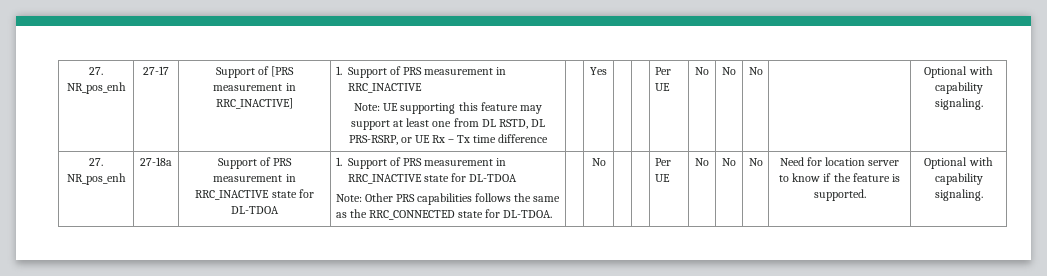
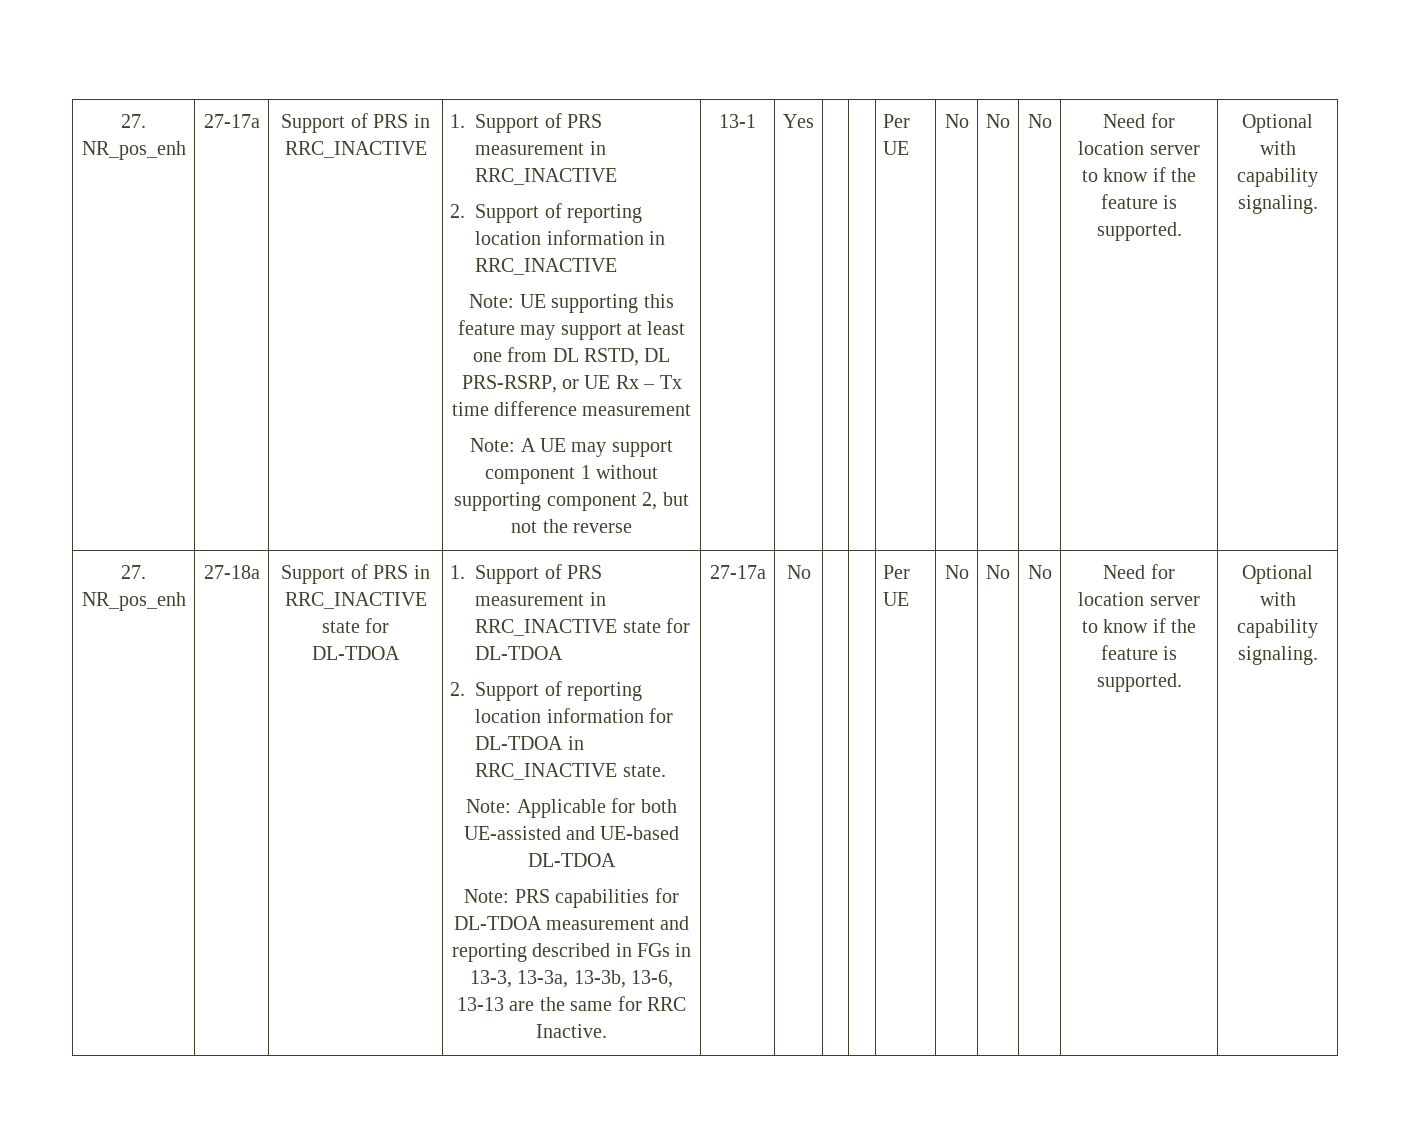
[89,67,103,75] [66,82,126,94] [143,66,169,75] [215,66,295,78] [213,83,296,91] [216,98,293,109] [335,66,507,78] [347,83,422,93] 27. NR_pos_enh | 27-17 | Support of [PRS measurement in RRC_INACTIVE] | 1. Support of PRS measurement in RRC_INACTIVE -> [121,114,146,128] [81,141,186,160] [203,114,260,128] [281,113,430,133] [284,141,427,158] [450,113,603,133] [475,141,606,155] [475,168,618,185] [450,203,643,223] [475,230,666,245] [475,258,618,275] 27. NR_pos_enh | 27-17a | Support of PRS in RRC_INACTIVE | 1. Support of PRS measurement in RRC_INACTIVE // 2. Support of reporting location information in RRC_INACTIVE
(549, 138) | -> [582,404,692,416] [470,438,673,457] [485,465,658,484] [454,492,689,511] [511,519,632,533] [719,114,756,128] measurement // Note: A UE may support component 1 without supporting component 2, but not the reverse | 13-1
(763, 71) none -> [1103,113,1175,128] [1078,141,1200,155] [1081,167,1197,182] [1100,194,1178,209] [1096,222,1182,241] Need for location server to know if the feature is supported.
[213,175,283,182] measurement -> (409, 572) none
[335,193,561,205] [335,209,553,220] Note: Other PRS capabilities follows the same as the RRC_CONNECTED state for DL-TDOA. | -> [450,681,643,701] [475,708,674,723] [475,736,584,750] [475,763,666,780] [466,798,677,818] [463,826,680,840] [528,853,616,867] [464,888,679,908] [453,916,690,930] [451,943,692,962] [469,970,674,988] [457,996,686,1011] [536,1024,607,1038] [709,565,766,579] 2. Support of reporting location information for DL-TDOA in RRC_INACTIVE state. // Note: Applicable for both UE-assisted and UE-based DL-TDOA // Note: PRS capabilities for DL-TDOA measurement and reporting described in FGs in 13-3, 13-3a, 13-3b, 13-6, 13-13 are the same for RRC Inactive. | 27-17a

